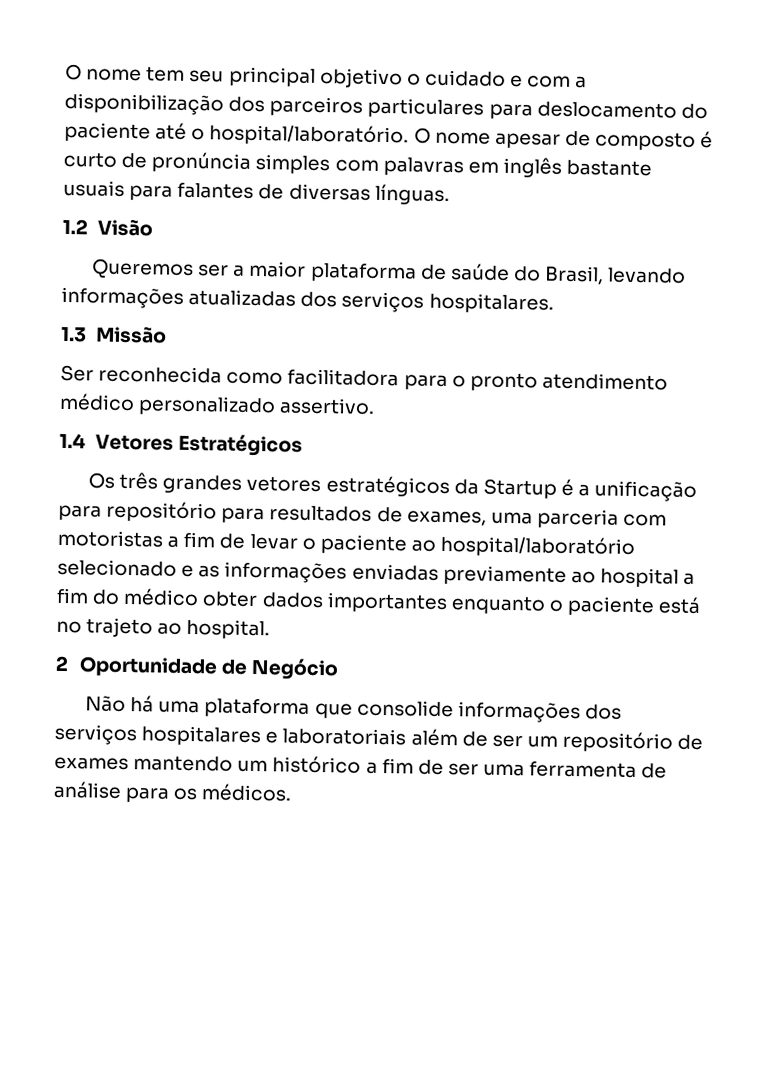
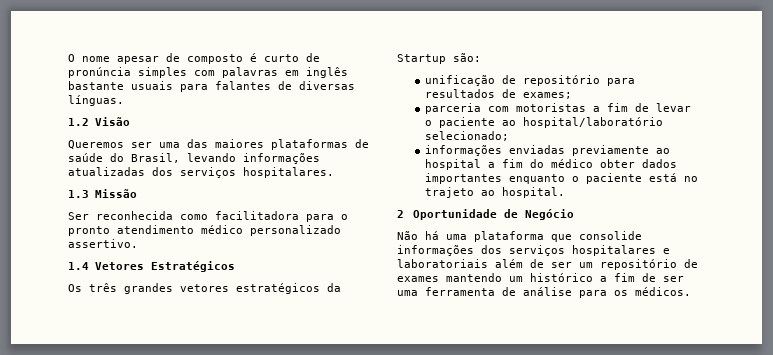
[65,63,588,89] [64,92,708,120] [64,121,491,147] O nome tem seu principal objetivo o cuidado e com a disponibilização dos parceiros particulares para deslocamento do paciente até o hospital/laboratório. O nome -> [68,54,110,62] O nome
[233,260,417,283] a maior plataforma -> [159,139,348,150] uma das maiores plataformas
[560,478,698,502] [58,504,102,521] é a unificação para -> [453,53,481,62] [425,75,517,86] são: // unificação de
[406,510,533,526] exames, uma -> [523,92,573,99] exames; //
[57,558,221,578] selecionado e as -> [425,131,510,141] selecionado; //

